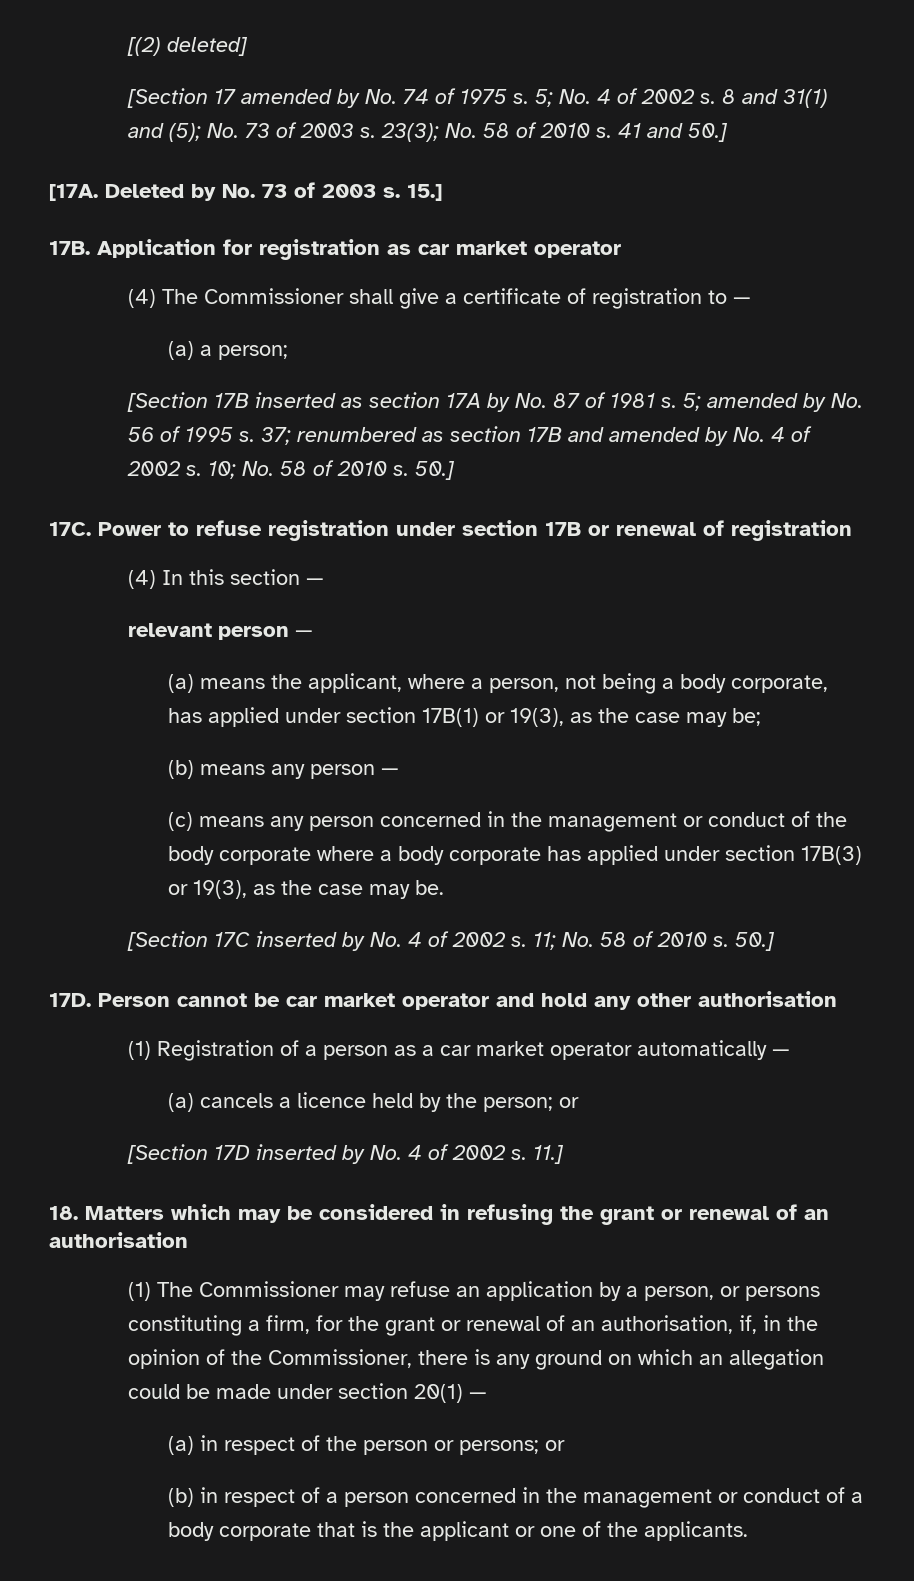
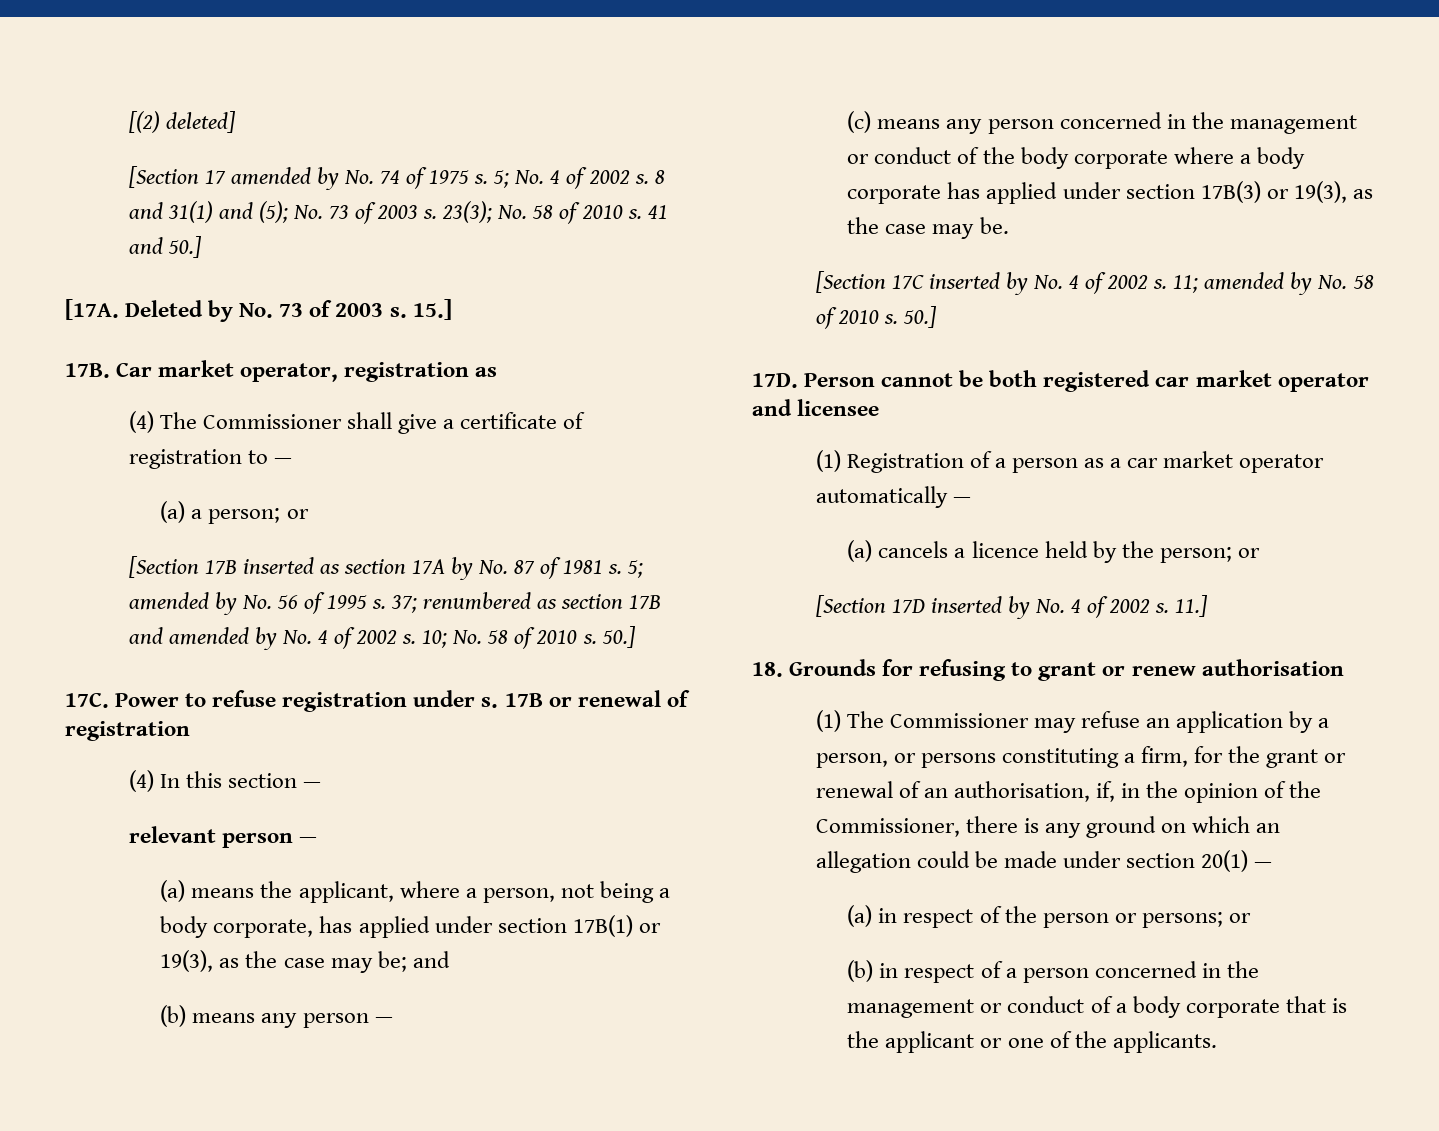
[97,239,252,258] Application for -> [116,360,339,382] Car market operator,
[418,241,621,258] car market operator -> (498, 372) none
(288, 352) none -> [286,509,309,519] or
[462,520,538,536] section -> [481,697,499,708] s.
(761, 717) none -> [412,951,450,968] and
(557, 941) none -> [1204,272,1313,295] amended by
(280, 1000) none -> [989,370,1151,392] both registered
[541,991,837,1010] hold any other authorisation -> [797,399,880,416] licensee
[85,1204,829,1225] Matters which may be considered in refusing the grant or renewal of an -> [789,659,1196,681] Grounds for refusing to grant or renew

